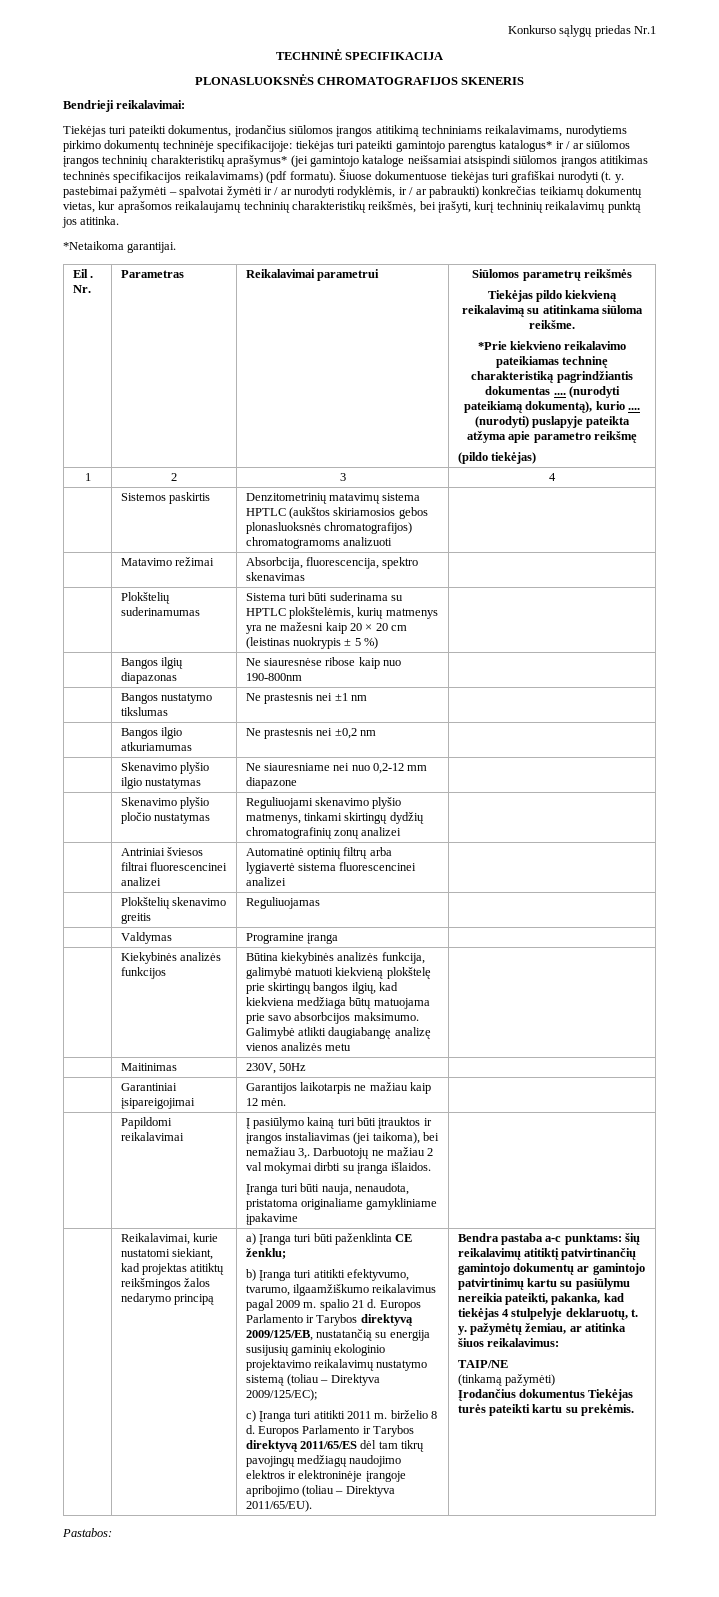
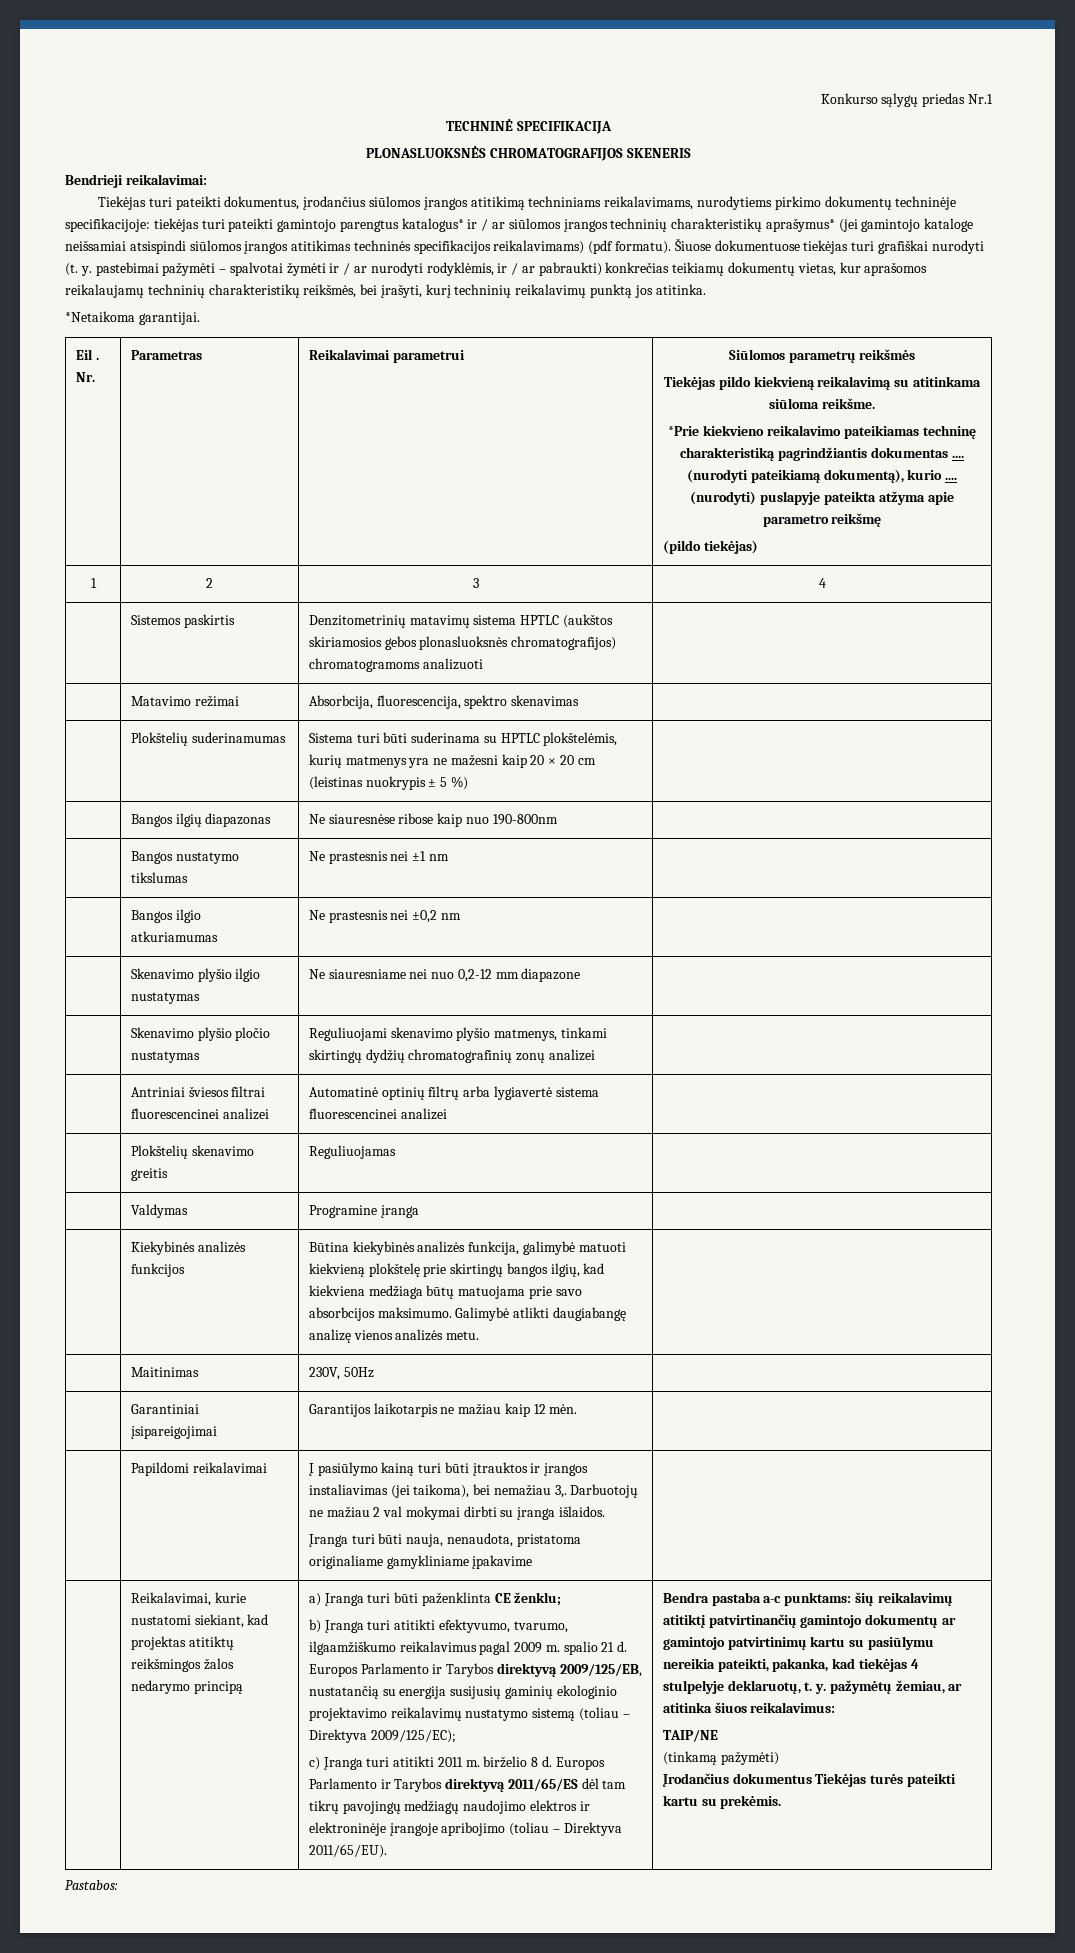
[325,1043,352,1051] metu -> [446,1331,480,1340] metu.

